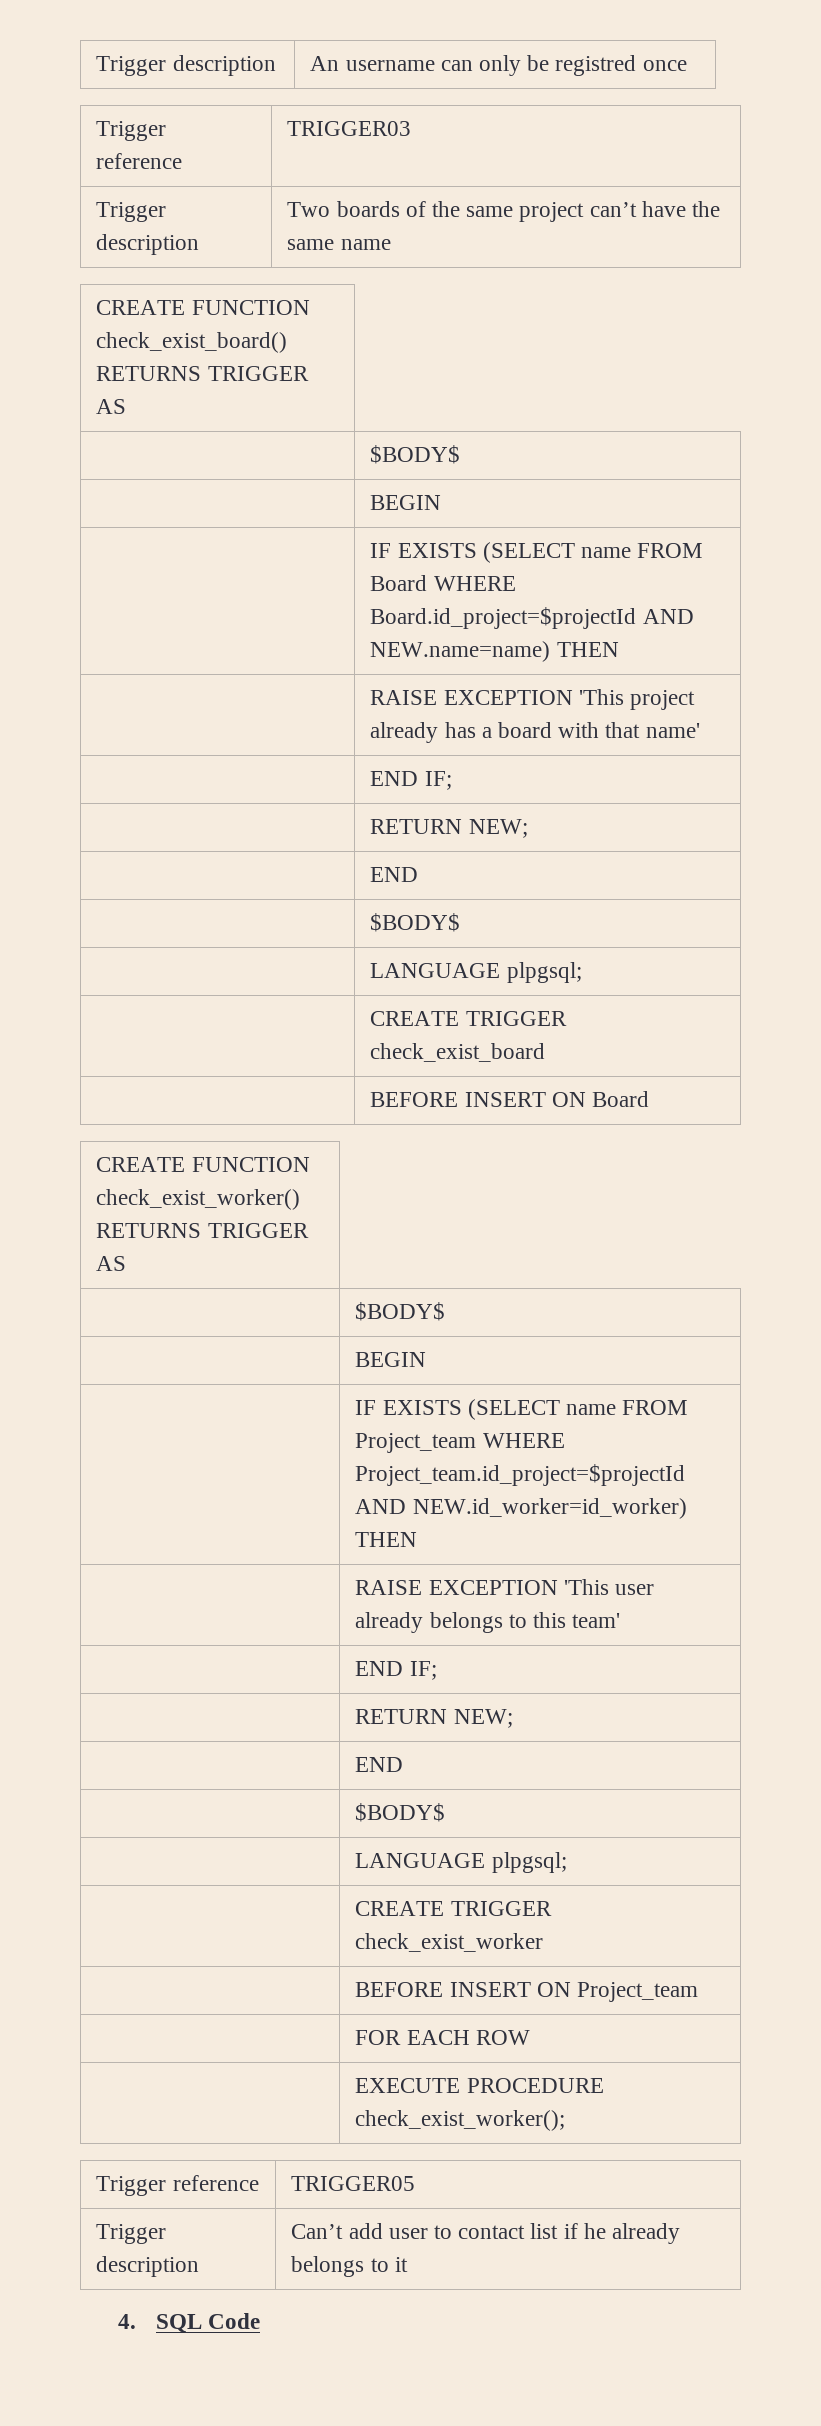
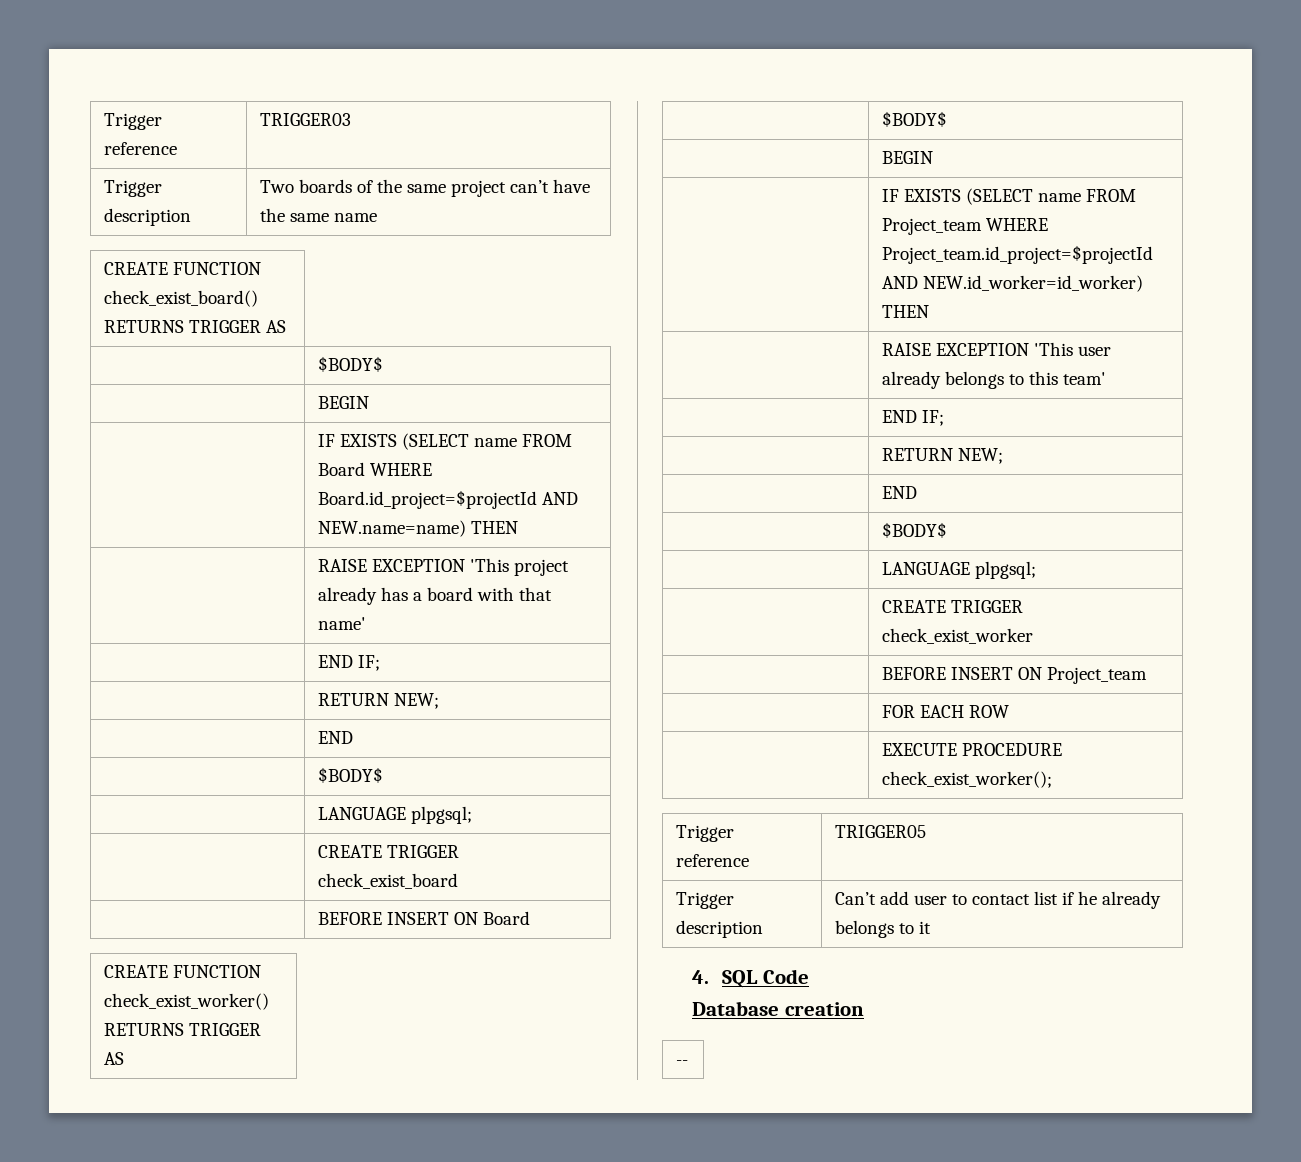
[96,55,276,76] [310,55,687,76] [96,121,167,141] Trigger description | An username can only be registred once // Trigger -> [104,113,163,130] Trigger
(260, 2321) none -> [692,1001,864,1016] [676,1060,689,1065] // Database creation // --

